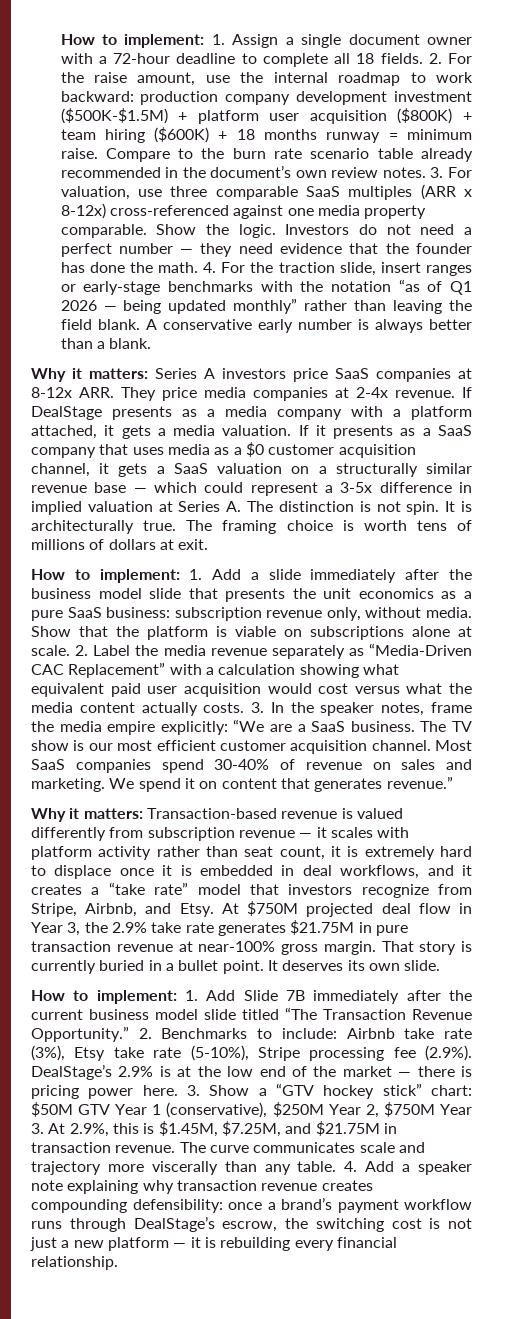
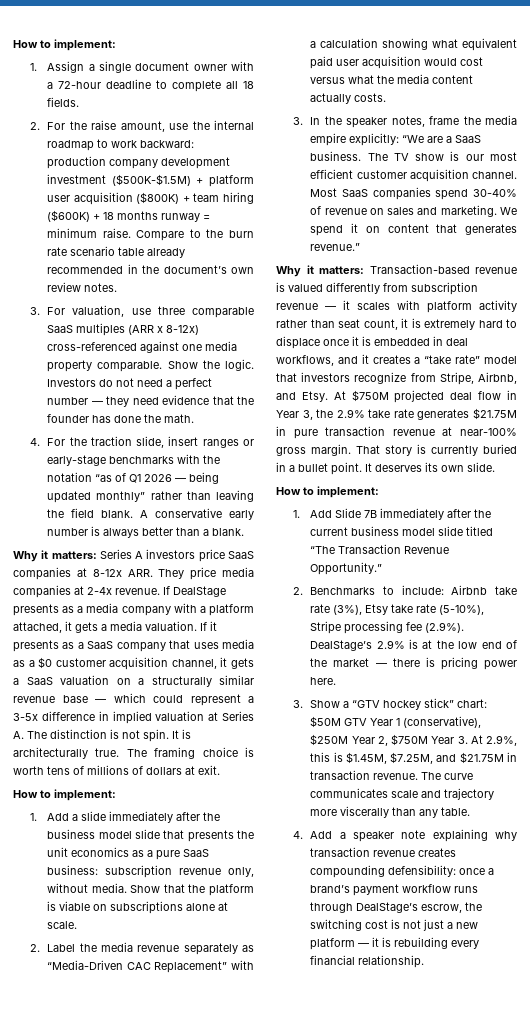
[60,34,205,48] How to implement: -> [13,39,116,51] How to implement: //
(423, 58) none -> (80, 102) //
(426, 172) none -> (118, 287) //
(199, 267) none -> (195, 418) //
(180, 576) none -> (116, 795) //
(70, 650) none -> (78, 925) //
(245, 707) none -> (387, 97) //
(177, 997) none -> (379, 492) //
(129, 1034) none -> (383, 568) //
(178, 1090) none -> (337, 681) //
(337, 1166) none -> (471, 811) //

